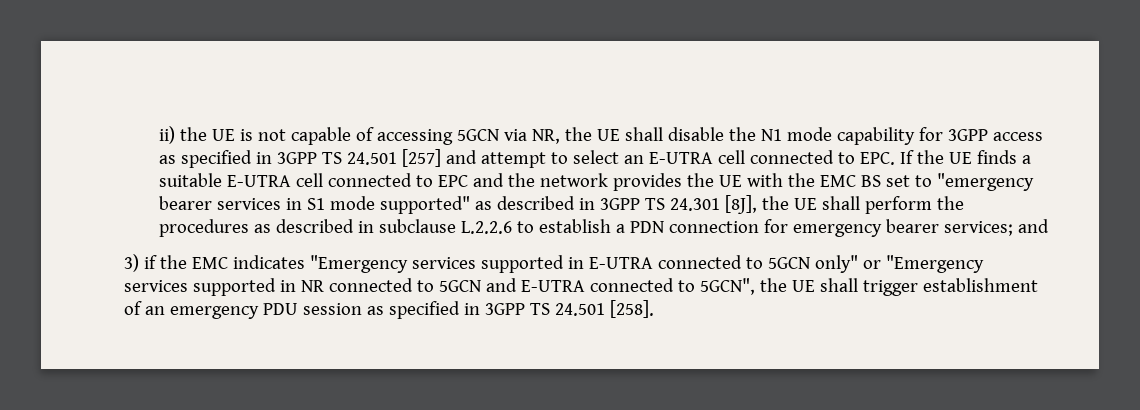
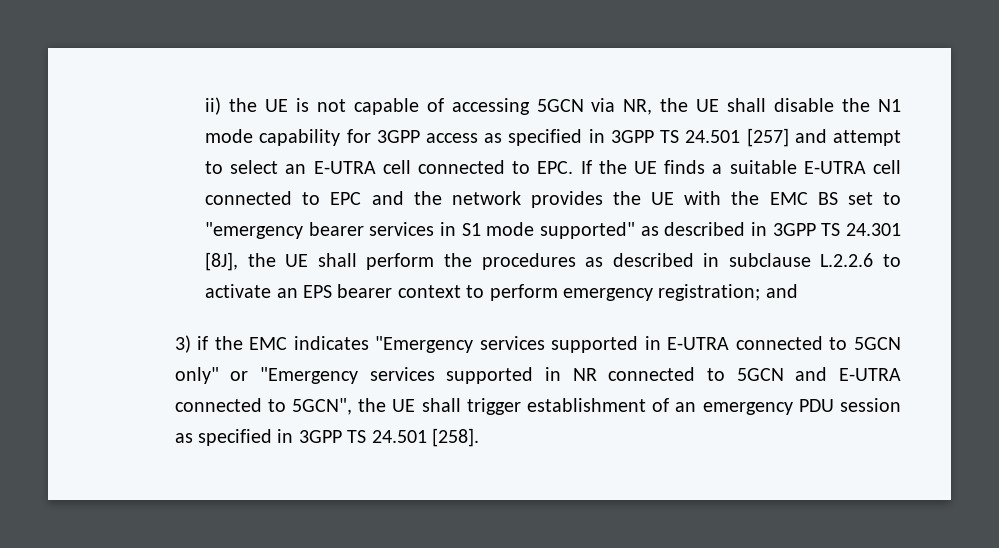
[538,219,1013,237] establish a PDN connection for emergency bearer services; -> [205,284,761,301] activate an EPS bearer context to perform emergency registration;

